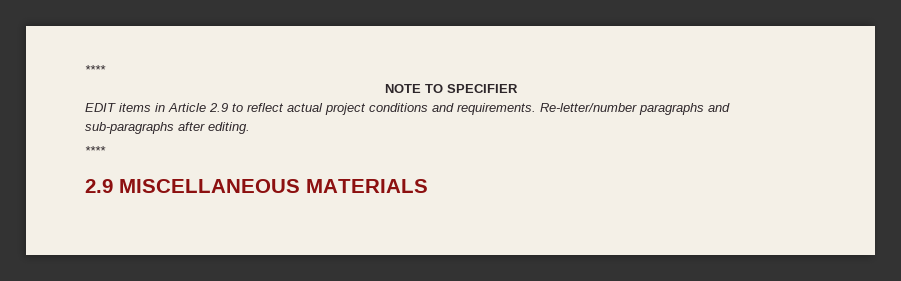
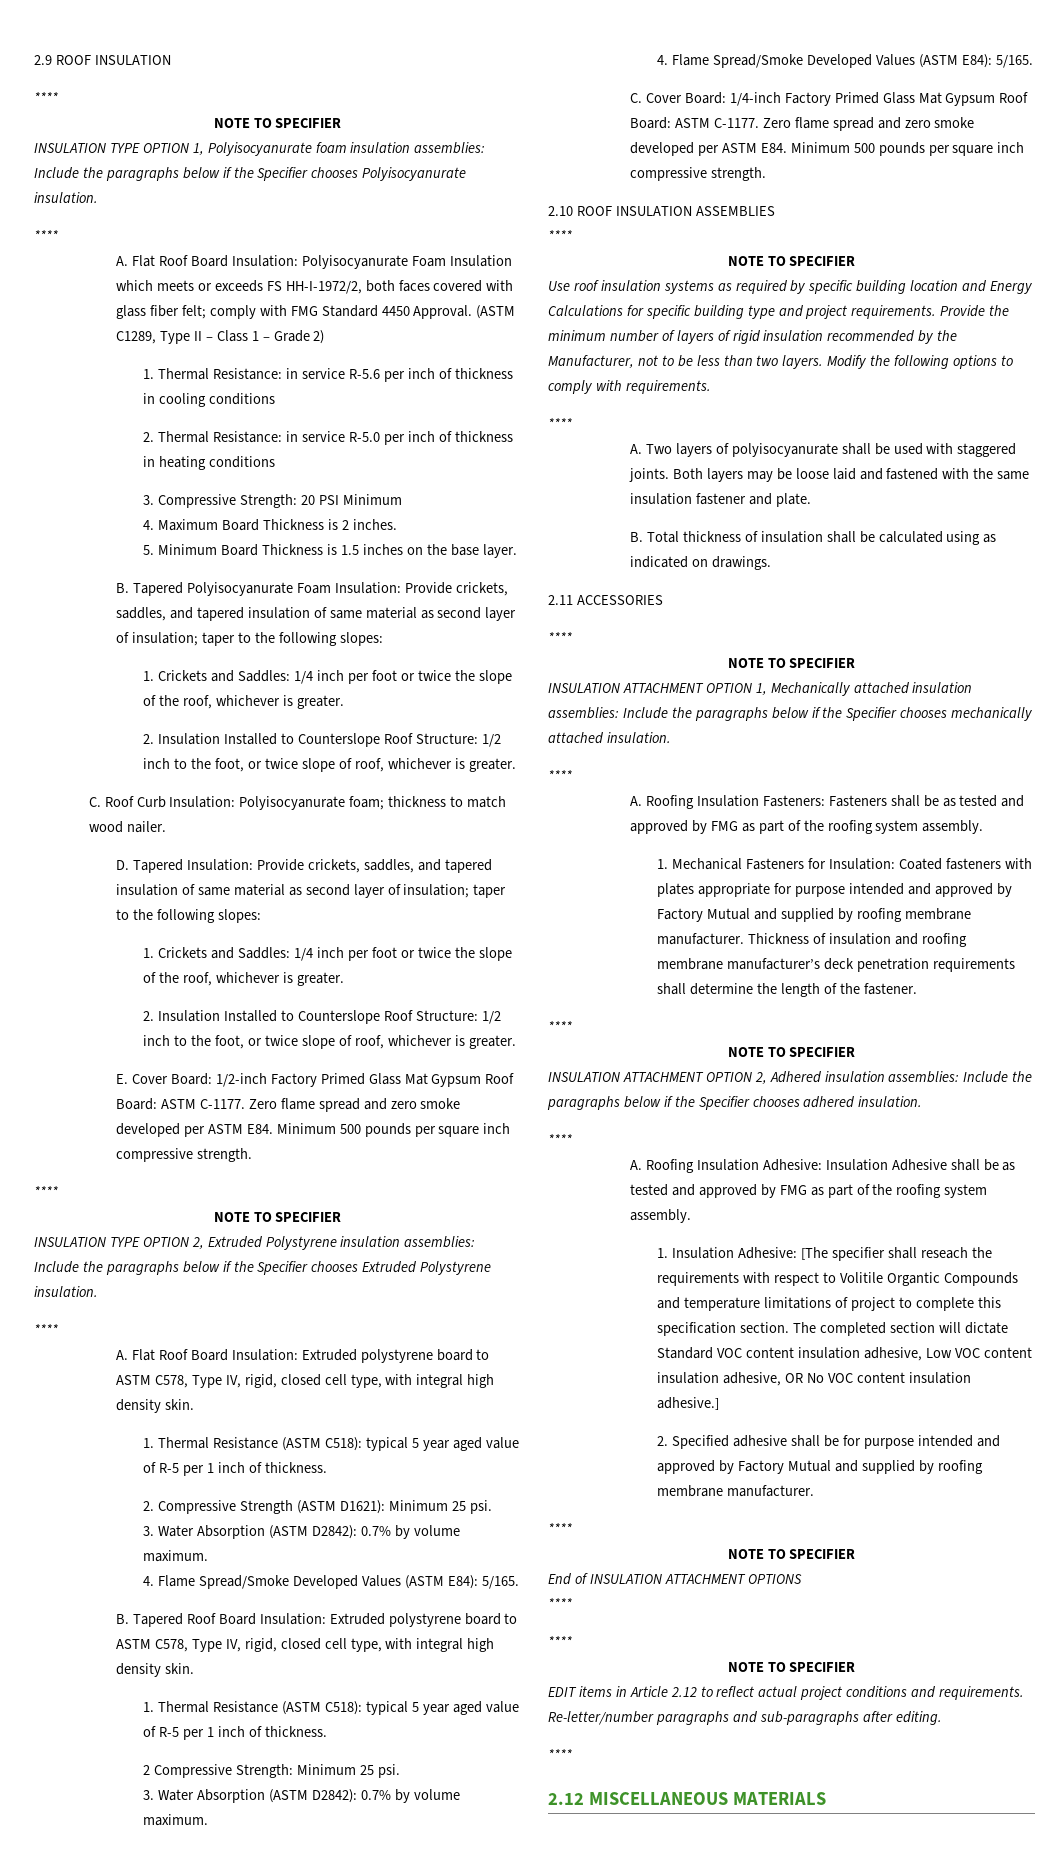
(85, 69) none -> [34,55,171,65] [34,92,58,103] [213,118,342,128] [34,142,486,156] [34,167,467,181] [34,192,98,203] [34,230,58,241] [116,255,512,269] [116,280,514,294] [116,305,516,319] [116,330,325,344] [143,368,513,382] [143,393,276,407] [143,431,513,445] [143,456,276,470] [143,494,403,508] [143,519,397,531] [143,544,517,558] [116,582,508,596] [116,607,517,621] [116,632,383,646] [143,670,512,684] [143,695,345,709] [143,733,501,747] [143,758,516,772] [88,796,507,810] [88,821,166,833] [116,859,492,873] [116,884,507,898] [116,909,261,923] [143,947,512,961] [143,972,345,986] [143,1010,501,1024] [143,1035,516,1049] [116,1073,515,1087] [116,1098,461,1112] [116,1123,511,1137] [116,1148,253,1162] [34,1186,58,1197] [213,1212,342,1222] [34,1236,476,1250] [34,1261,492,1275] [34,1286,98,1297] [34,1324,58,1335] [116,1349,490,1363] [116,1374,495,1388] [116,1399,195,1413] [143,1437,519,1451] [143,1462,327,1476] [143,1500,492,1514] [143,1525,460,1539] [143,1550,209,1562] [143,1575,519,1589] [116,1613,518,1627] [116,1638,495,1652] [116,1663,195,1677] [143,1701,519,1715] [143,1726,327,1740] [143,1764,401,1778] [143,1789,460,1803] [143,1814,209,1826] [657,54,1033,68] [630,92,1029,106] [630,117,975,131] [630,142,1025,156] [630,167,767,181] [548,206,775,216] [548,230,572,241] [727,256,856,266] [548,280,1034,294] [548,305,1010,319] [548,330,958,344] [548,355,1013,369] [548,380,711,394] [548,418,572,429] [630,443,1017,457] [629,468,1030,482] [630,493,811,507] [630,531,997,545] [630,556,771,570] [548,595,663,605] [548,632,572,643] [727,658,856,668] [548,682,973,696] [548,707,1034,721] [548,732,671,744] [548,770,572,781] [630,795,1025,809] [630,820,984,834] [657,858,1032,870] [657,883,1012,897] [657,908,971,922] [657,933,968,947] [657,958,1016,972] [657,983,917,997] [548,1021,572,1032] [727,1047,856,1057] [548,1071,1033,1084] [547,1096,923,1110] [548,1134,572,1145] [630,1159,1016,1173] [630,1184,988,1198] [630,1209,692,1223] [657,1247,992,1261] [657,1272,1018,1286] [657,1297,1001,1311] [657,1322,1008,1336] [657,1347,1032,1361] [657,1372,971,1386] [657,1397,720,1410] [657,1435,1000,1449] [657,1460,983,1474] [657,1485,815,1497] [548,1523,572,1534] [727,1549,856,1559] [548,1573,802,1585] [548,1598,572,1609] 2.9 ROOF INSULATION // **** // NOTE TO SPECIFIER // INSULATION TYPE OPTION 1, Polyisocyanurate foam insulation assemblies: Include the paragraphs below if the Specifier chooses Polyisocyanurate insulation. // **** // A. Flat Roof Board Insulation: Polyisocyanurate Foam Insulation which meets or exceeds FS HH-I-1972/2, both faces covered with glass fiber felt; comply with FMG Standard 4450 Approval. (ASTM C1289, Type II – Class 1 – Grade 2) // 1. Thermal Resistance: in service R-5.6 per inch of thickness in cooling conditions // 2. Thermal Resistance: in service R-5.0 per inch of thickness in heating conditions // 3. Compressive Strength: 20 PSI Minimum // 4. Maximum Board Thickness is 2 inches. // 5. Minimum Board Thickness is 1.5 inches on the base layer. // B. Tapered Polyisocyanurate Foam Insulation: Provide crickets, saddles, and tapered insulation of same material as second layer of insulation; taper to the following slopes: // 1. Crickets and Saddles: 1/4 inch per foot or twice the slope of the roof, whichever is greater. // 2. Insulation Installed to Counterslope Roof Structure: 1/2 inch to the foot, or twice slope of roof, whichever is greater. // C. Roof Curb Insulation: Polyisocyanurate foam; thickness to match wood nailer. // D. Tapered Insulation: Provide crickets, saddles, and tapered insulation of same material as second layer of insulation; taper to the following slopes: // 1. Crickets and Saddles: 1/4 inch per foot or twice the slope of the roof, whichever is greater. // 2. Insulation Installed to Counterslope Roof Structure: 1/2 inch to the foot, or twice slope of roof, whichever is greater. // E. Cover Board: 1/2-inch Factory Primed Glass Mat Gypsum Roof Board: ASTM C-1177. Zero flame spread and zero smoke developed per ASTM E84. Minimum 500 pounds per square inch compressive strength. // **** // NOTE TO SPECIFIER // INSULATION TYPE OPTION 2, Extruded Polystyrene insulation assemblies: Include the paragraphs below if the Specifier chooses Extruded Polystyrene insulation. // **** // A. Flat Roof Board Insulation: Extruded polystyrene board to ASTM C578, Type IV, rigid, closed cell type, with integral high density skin. // 1. Thermal Resistance (ASTM C518): typical 5 year aged value of R-5 per 1 inch of thickness. // 2. Compressive Strength (ASTM D1621): Minimum 25 psi. // 3. Water Absorption (ASTM D2842): 0.7% by volume maximum. // 4. Flame Spread/Smoke Developed Values (ASTM E84): 5/165. // B. Tapered Roof Board Insulation: Extruded polystyrene board to ASTM C578, Type IV, rigid, closed cell type, with integral high density skin. // 1. Thermal Resistance (ASTM C518): typical 5 year aged value of R-5 per 1 inch of thickness. // 2 Compressive Strength: Minimum 25 psi. // 3. Water Absorption (ASTM D2842): 0.7% by volume maximum. // 4. Flame Spread/Smoke Developed Values (ASTM E84): 5/165. // C. Cover Board: 1/4-inch Factory Primed Glass Mat Gypsum Roof Board: ASTM C-1177. Zero flame spread and zero smoke developed per ASTM E84. Minimum 500 pounds per square inch compressive strength. // 2.10 ROOF INSULATION ASSEMBLIES // **** // NOTE TO SPECIFIER // Use roof insulation systems as required by specific building location and Energy Calculations for specific building type and project requirements. Provide the minimum number of layers of rigid insulation recommended by the Manufacturer, not to be less than two layers. Modify the following options to comply with requirements. // **** // A. Two layers of polyisocyanurate shall be used with staggered joints. Both layers may be loose laid and fastened with the same insulation fastener and plate. // B. Total thickness of insulation shall be calculated using as indicated on drawings. // 2.11 ACCESSORIES // **** // NOTE TO SPECIFIER // INSULATION ATTACHMENT OPTION 1, Mechanically attached insulation assemblies: Include the paragraphs below if the Specifier chooses mechanically attached insulation. // **** // A. Roofing Insulation Fasteners: Fasteners shall be as tested and approved by FMG as part of the roofing system assembly. // 1. Mechanical Fasteners for Insulation: Coated fasteners with plates appropriate for purpose intended and approved by Factory Mutual and supplied by roofing membrane manufacturer. Thickness of insulation and roofing membrane manufacturer’s deck penetration requirements shall determine the length of the fastener. // **** // NOTE TO SPECIFIER // INSULATION ATTACHMENT OPTION 2, Adhered insulation assemblies: Include the paragraphs below if the Specifier chooses adhered insulation. // **** // A. Roofing Insulation Adhesive: Insulation Adhesive shall be as tested and approved by FMG as part of the roofing system assembly. // 1. Insulation Adhesive: [The specifier shall reseach the requirements with respect to Volitile Organtic Compounds and temperature limitations of project to complete this specification section. The completed section will dictate Standard VOC content insulation adhesive, Low VOC content insulation adhesive, OR No VOC content insulation adhesive.] // 2. Specified adhesive shall be for purpose intended and approved by Factory Mutual and supplied by roofing membrane manufacturer. // **** // NOTE TO SPECIFIER // End of INSULATION ATTACHMENT OPTIONS // **** //
[209,103,228,112] 2.9 -> [670,1687,697,1697] 2.12
[85,179,113,193] 2.9 -> [548,1793,584,1805] 2.12

